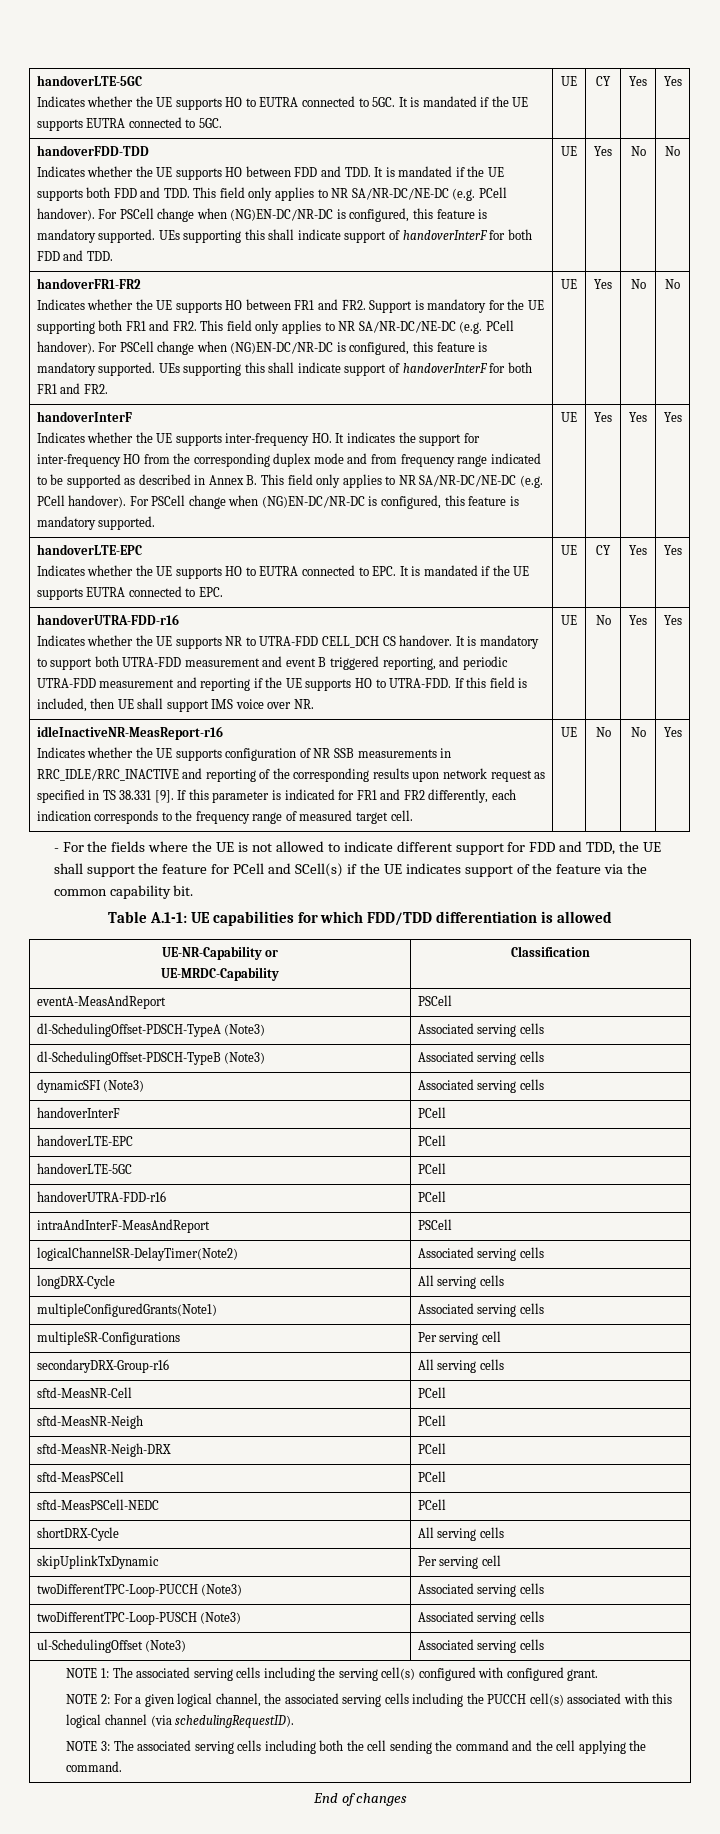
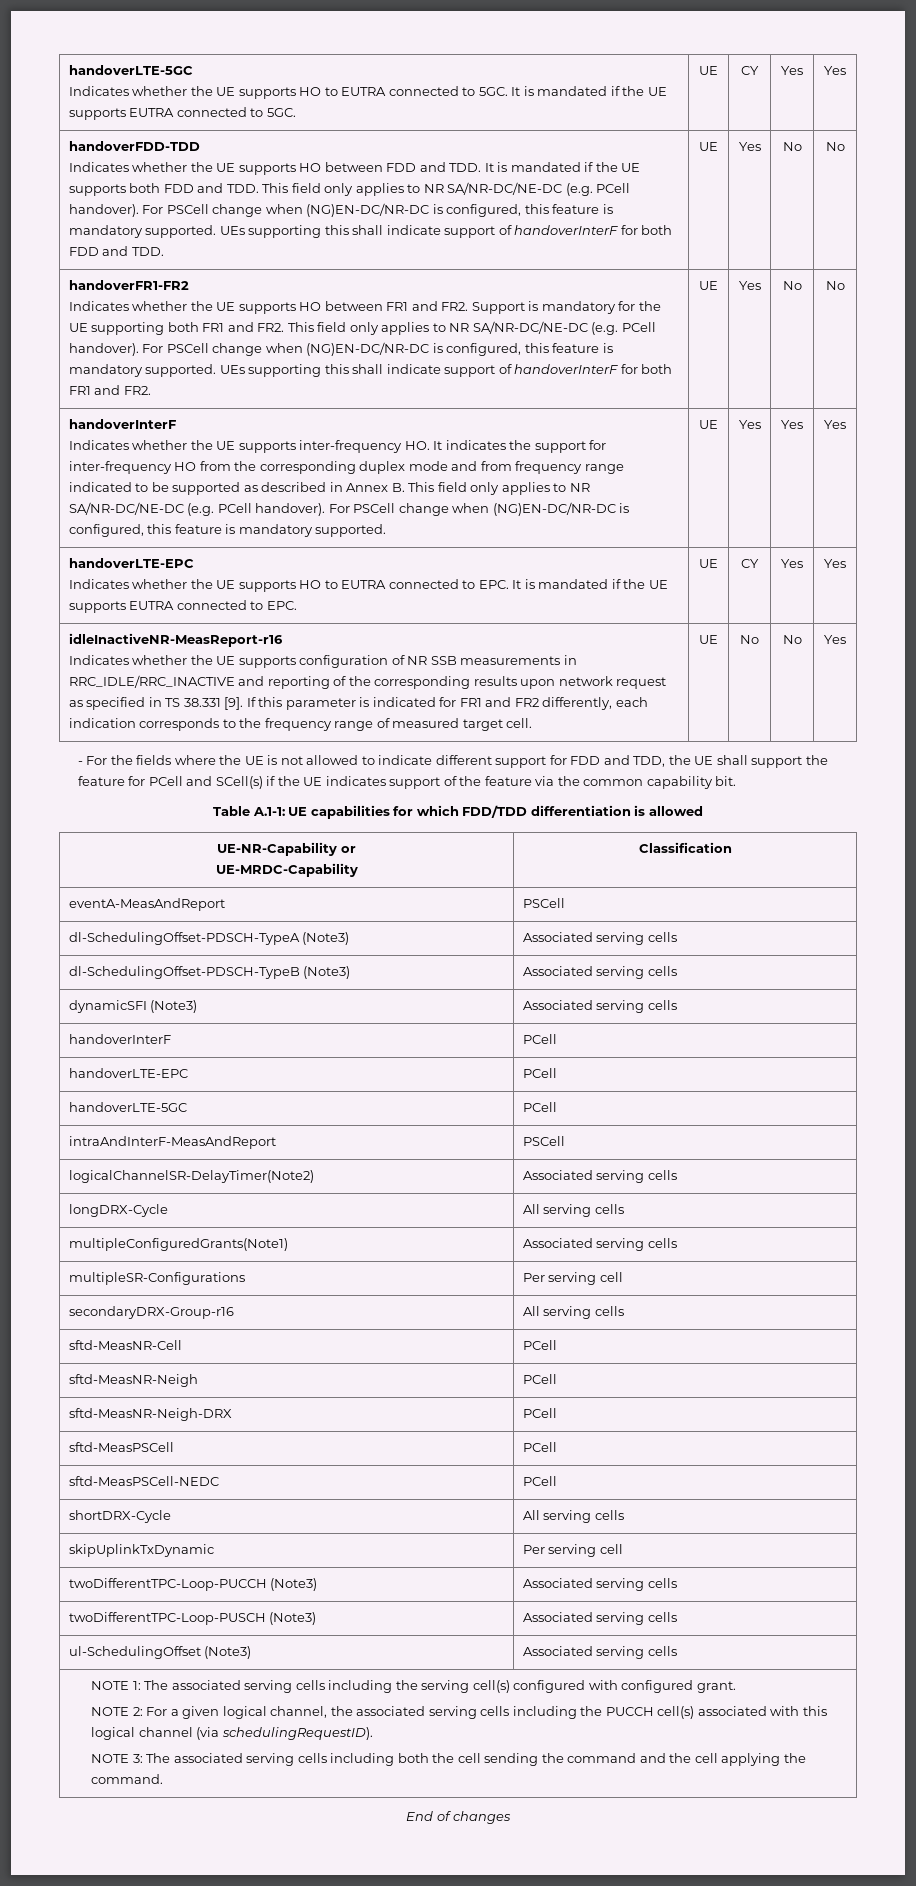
[36,614,179,625] [36,635,539,649] [36,656,508,670] [36,677,528,691] [36,698,314,712] [561,615,577,625] [595,615,611,625] [629,615,647,625] [663,615,682,625] // handoverUTRA-FDD-r16 // Indicates whether the UE supports NR to UTRA-FDD CELL_DCH CS handover. It is mandatory to support both UTRA-FDD measurement and event B triggered reporting, and periodic UTRA-FDD measurement and reporting if the UE supports HO to UTRA-FDD. If this field is included, then UE shall support IMS voice over NR. | UE | No | Yes | Yes -> (846, 563) none
[36,1191,166,1202] [417,1191,446,1202] // handoverUTRA-FDD-r16 | PCell -> (557, 1107) none

